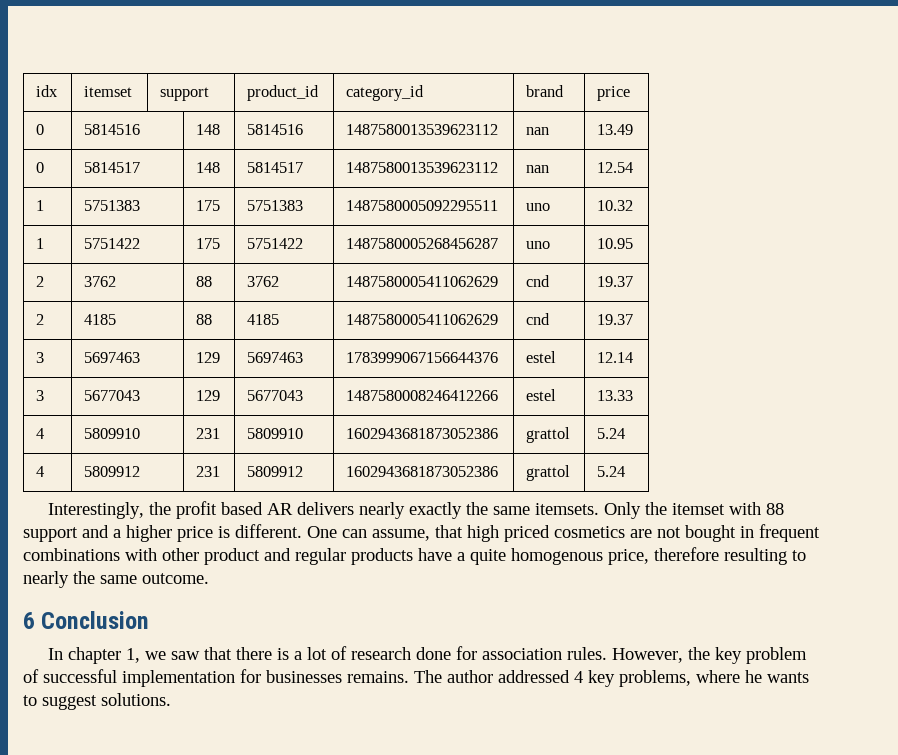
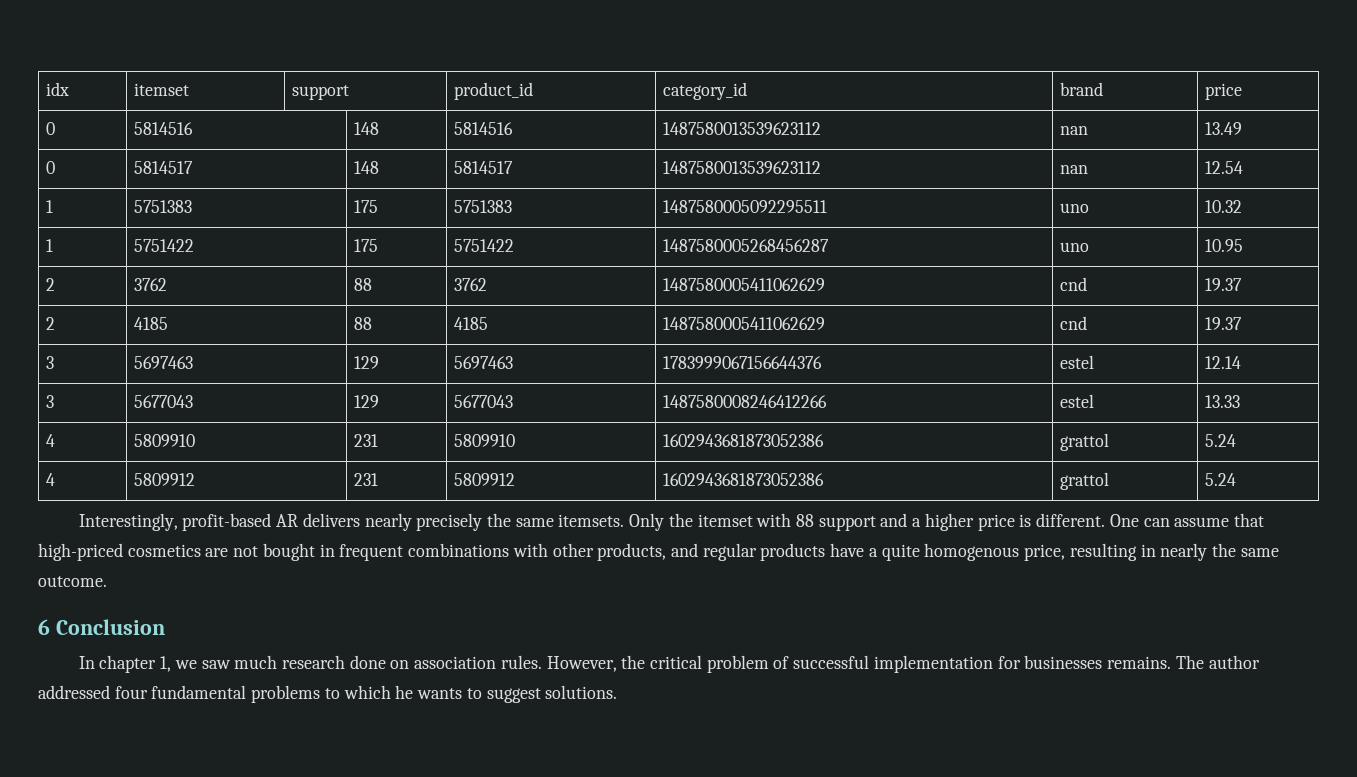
[149,501,264,519] the profit based -> [182,513,272,531] profit-based
[409,502,463,519] exactly -> [416,513,483,531] precisely
[372,525,550,542] assume, that high priced -> [1174,513,1265,527] [38,543,123,561] assume that high-priced
[204,548,260,565] product -> [597,543,667,561] products,
[654,547,806,565] therefore resulting to -> [1069,543,1156,561] resulting in
[204,646,348,660] that there is a lot of -> [234,655,278,669] much
[456,646,478,660] for -> [390,660,410,669] on
[715,647,743,664] key -> [650,655,703,669] critical
[574,670,740,687] 4 key problems, where -> [114,685,391,703] four fundamental problems to which

